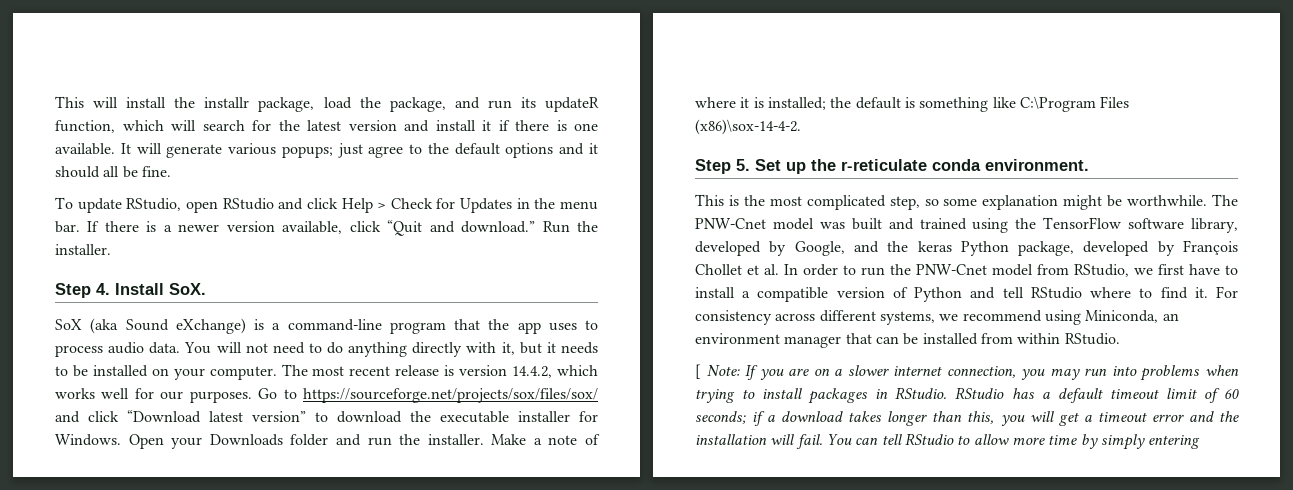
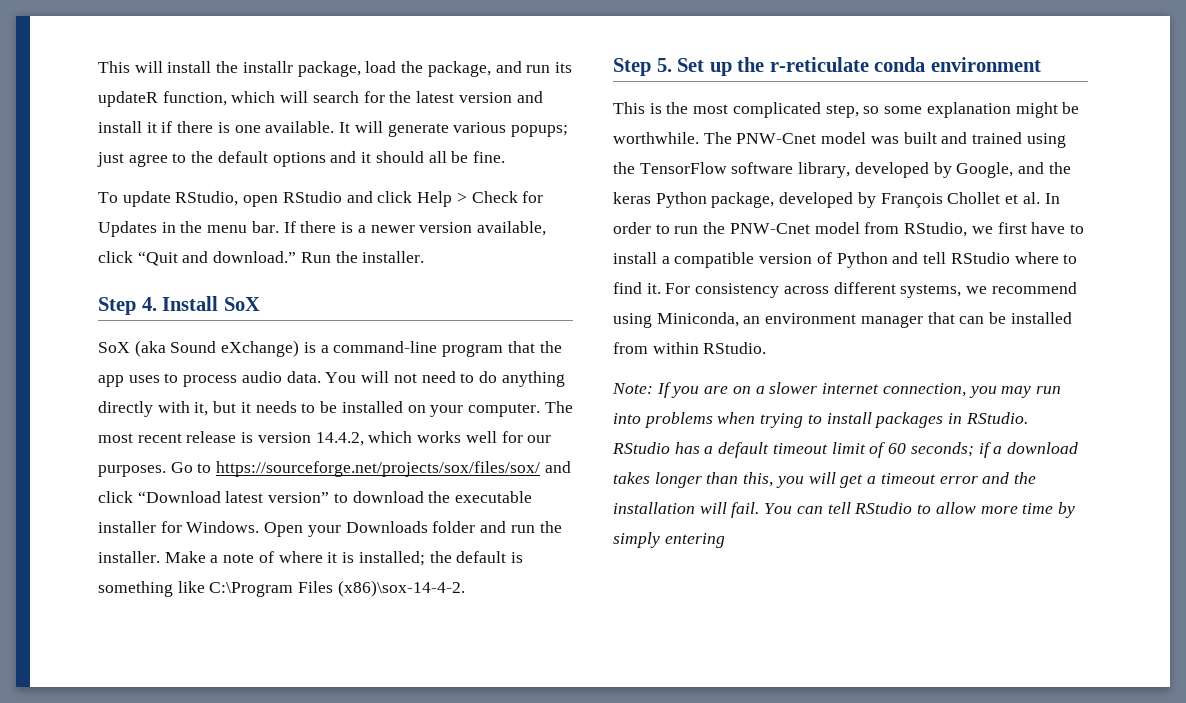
[169,283,206,295] SoX. -> [223,297,260,311] SoX
[985,159,1089,171] environment. -> [930,57,1041,72] environment
[695,364,701,379] [ -> (767, 348) none

